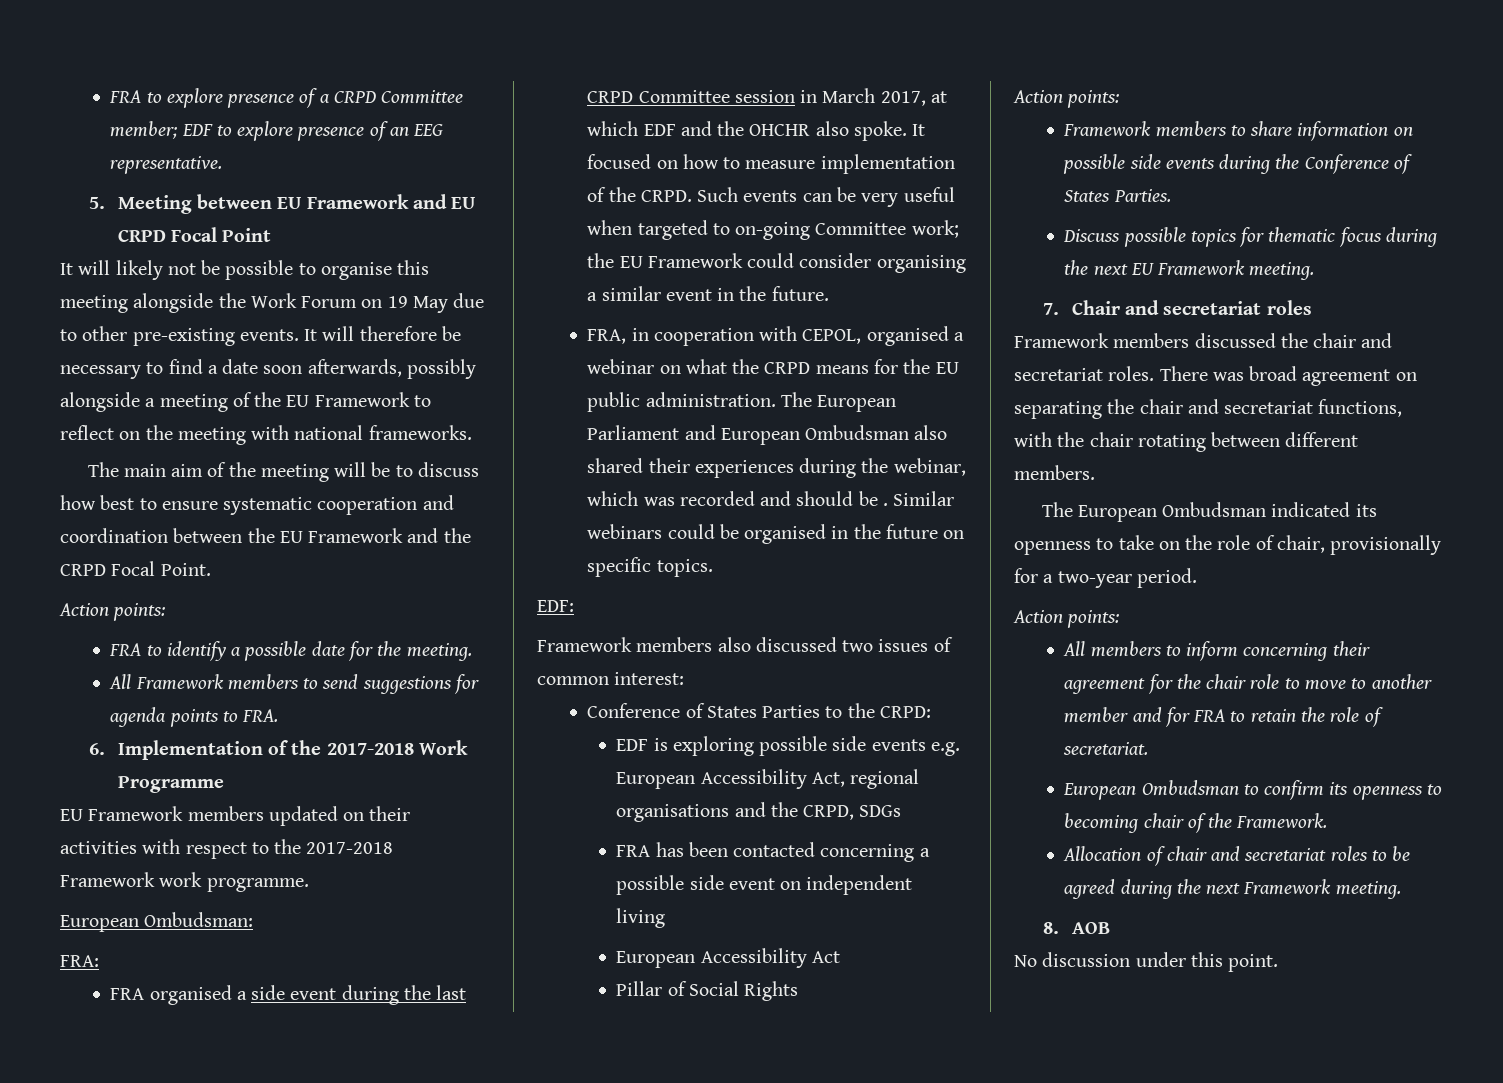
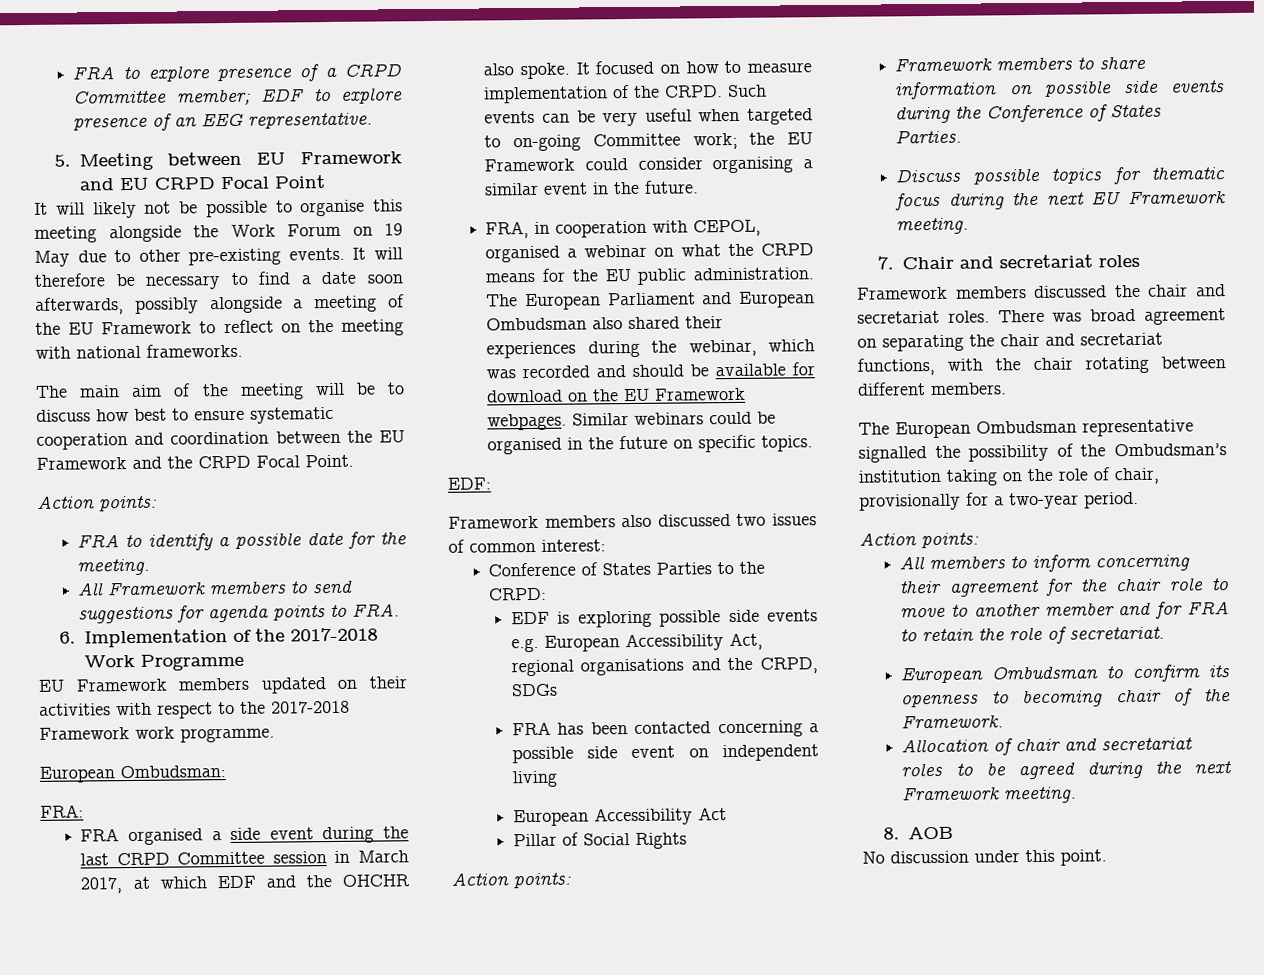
[882,503,888,506] . -> [715,362,815,377] [487,387,747,403] [487,413,568,431] available for download on the EU Framework webpages.
[1271,502,1377,517] [1014,535,1154,555] indicated its openness to take -> [1082,419,1194,437] [858,443,1227,463] [858,469,997,486] representative signalled the possibility of the Ombudsman’s institution taking

